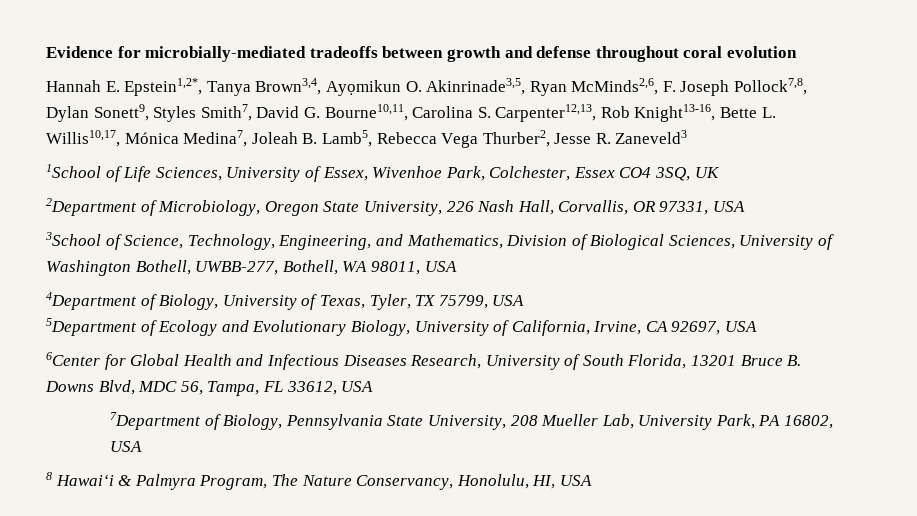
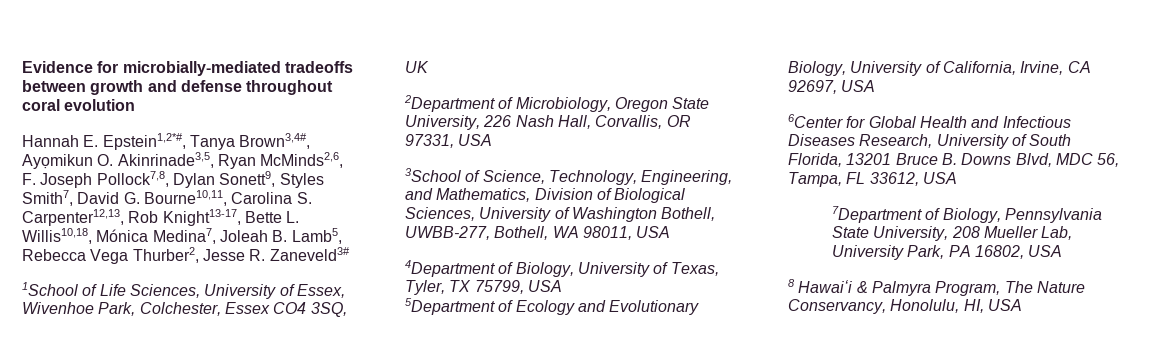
[124,78,322,96] Epstein1,2*, Tanya Brown3,4, -> [102,133,311,150] Epstein1,2*#, Tanya Brown3,4#,
[634,104,716,122] Knight13-16, -> [162,209,241,226] Knight13-17,
[46,130,120,147] Willis10,17, -> [22,228,92,244] Willis10,18,
[615,130,688,144] Zaneveld3 -> [269,247,350,261] Zaneveld3#

